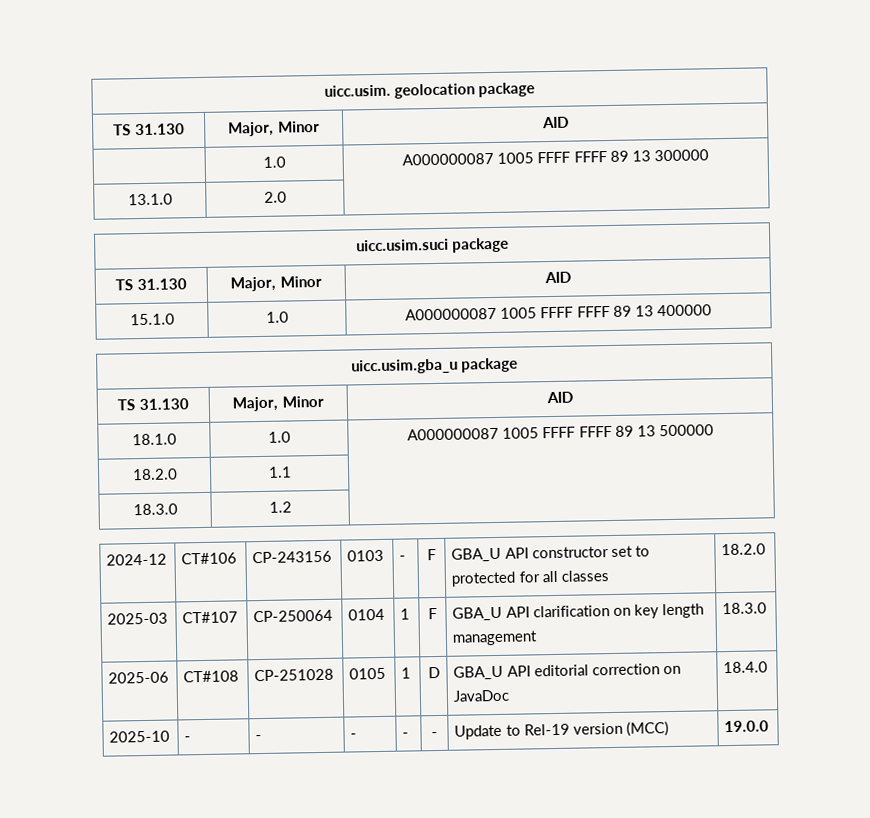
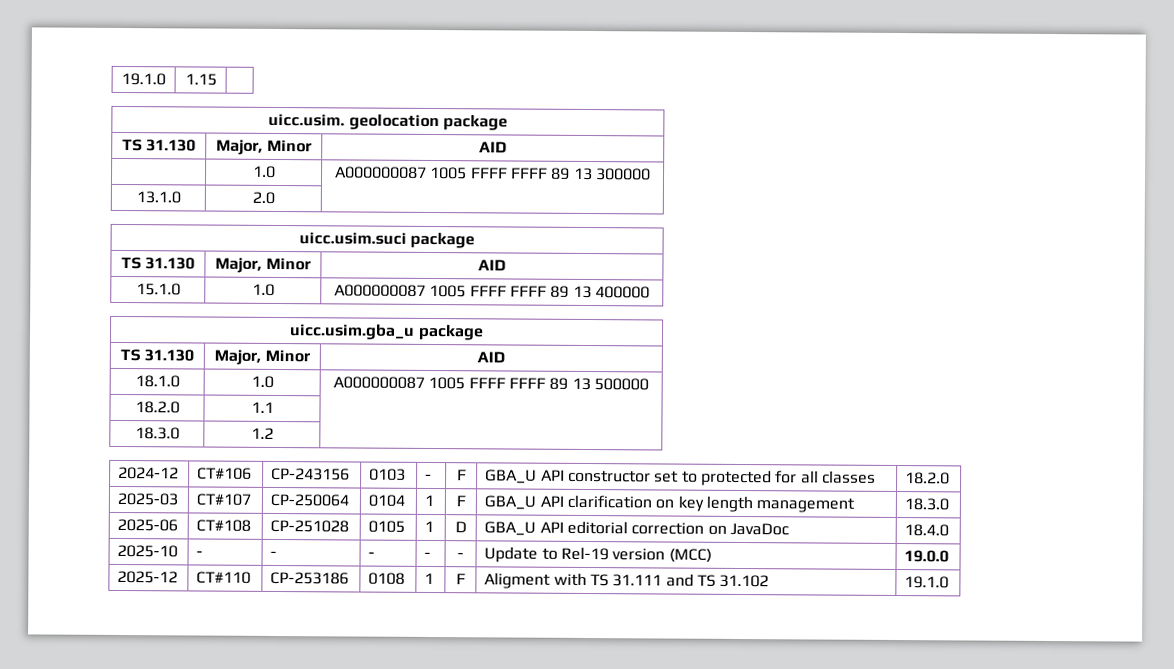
(323, 90) none -> [121,72,166,86] [184,73,217,86] 19.1.0 | 1.15 | //
(770, 726) none -> [117,570,179,584] [196,571,252,584] [270,571,350,585] [368,572,406,585] [424,572,435,585] [455,573,466,585] [484,572,770,589] [904,576,950,589] // 2025-12 | CT#110 | CP-253186 | 0108 | 1 | F | Aligment with TS 31.111 and TS 31.102 | 19.1.0

